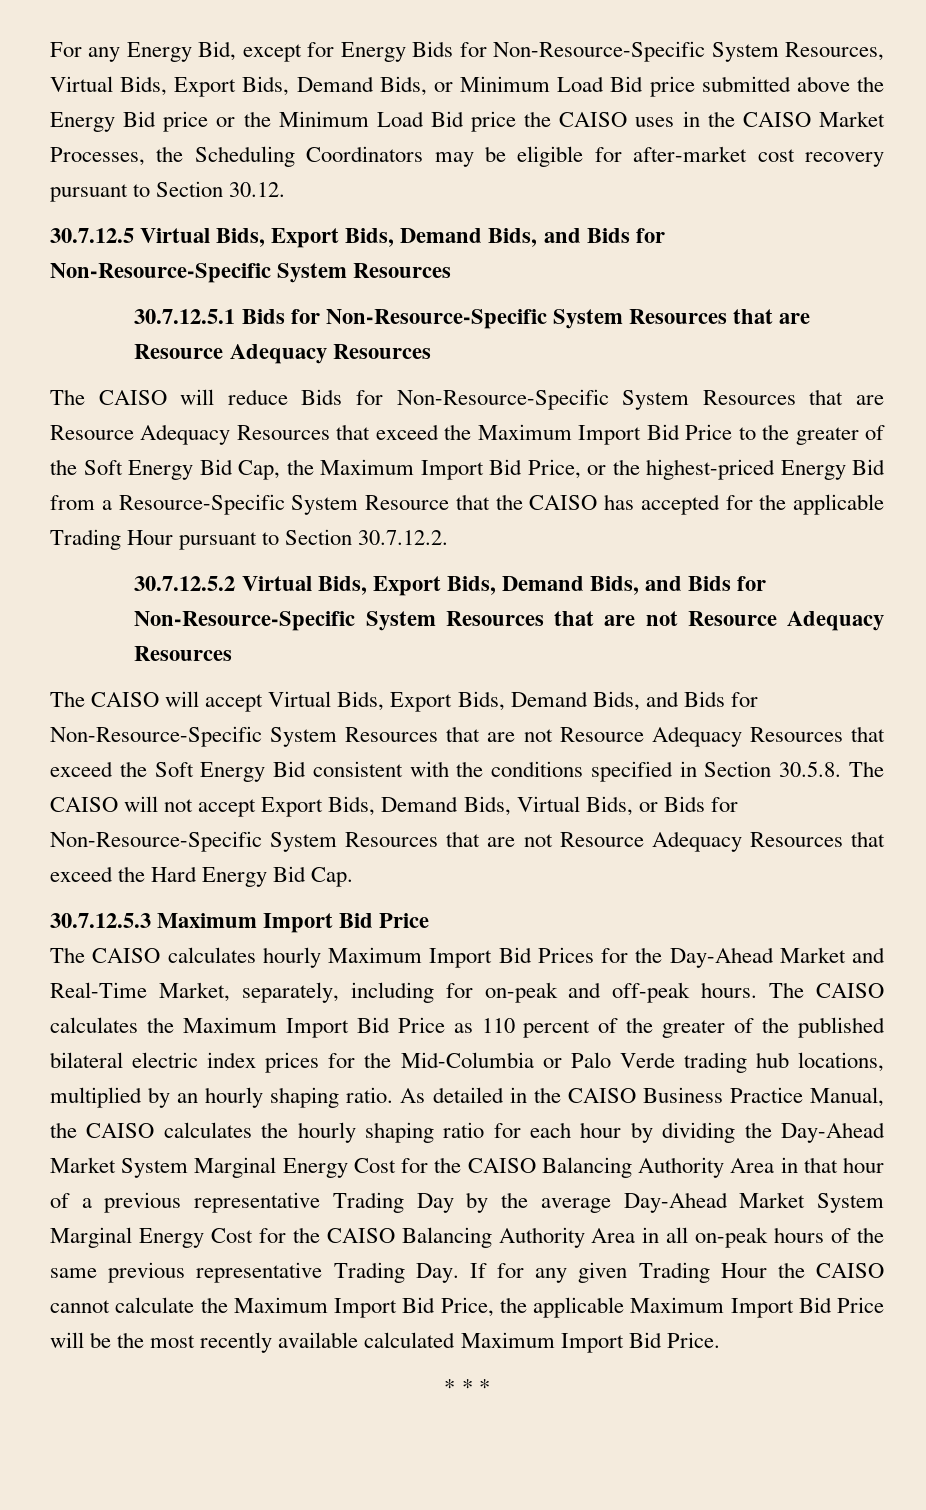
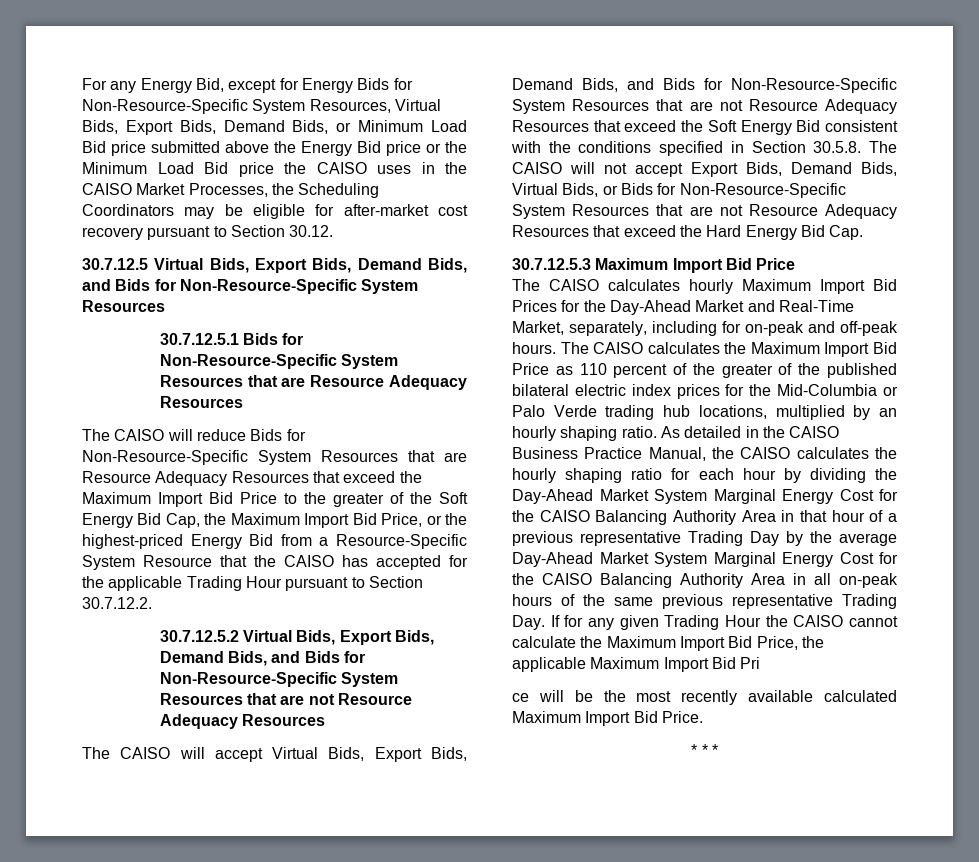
[837,1297,884,1313] Price -> [740,657,761,669] [512,693,529,702] Pri // ce

